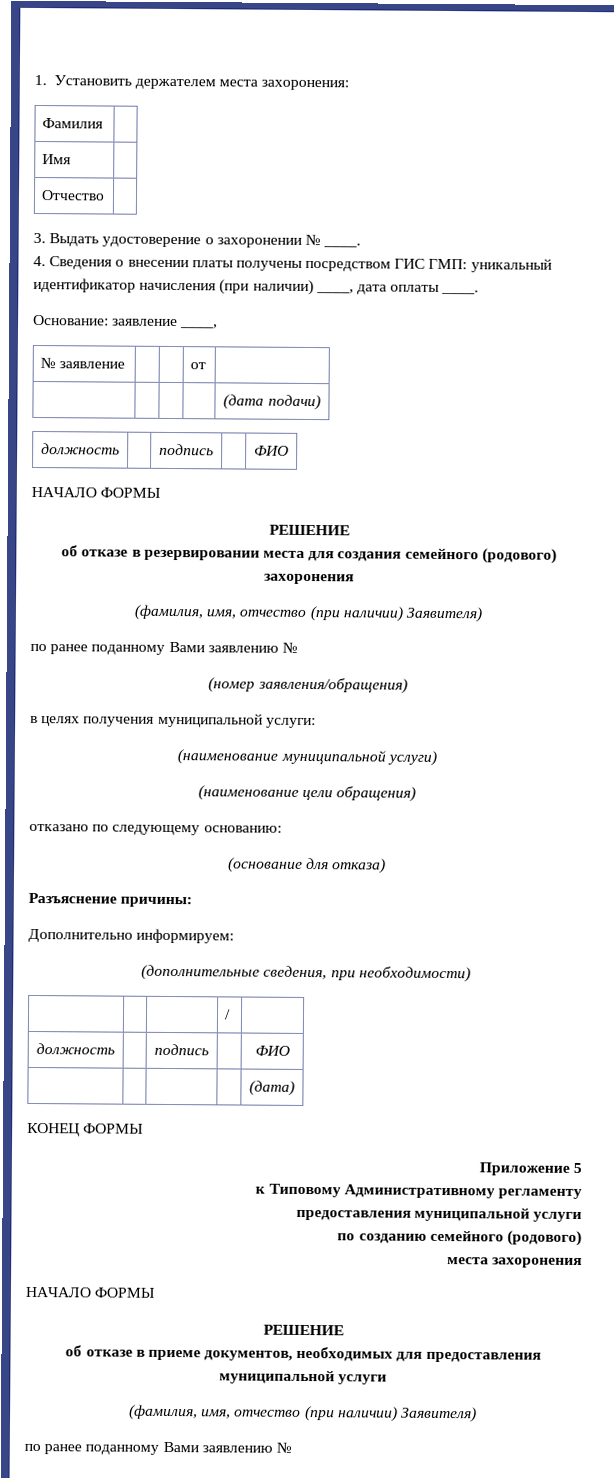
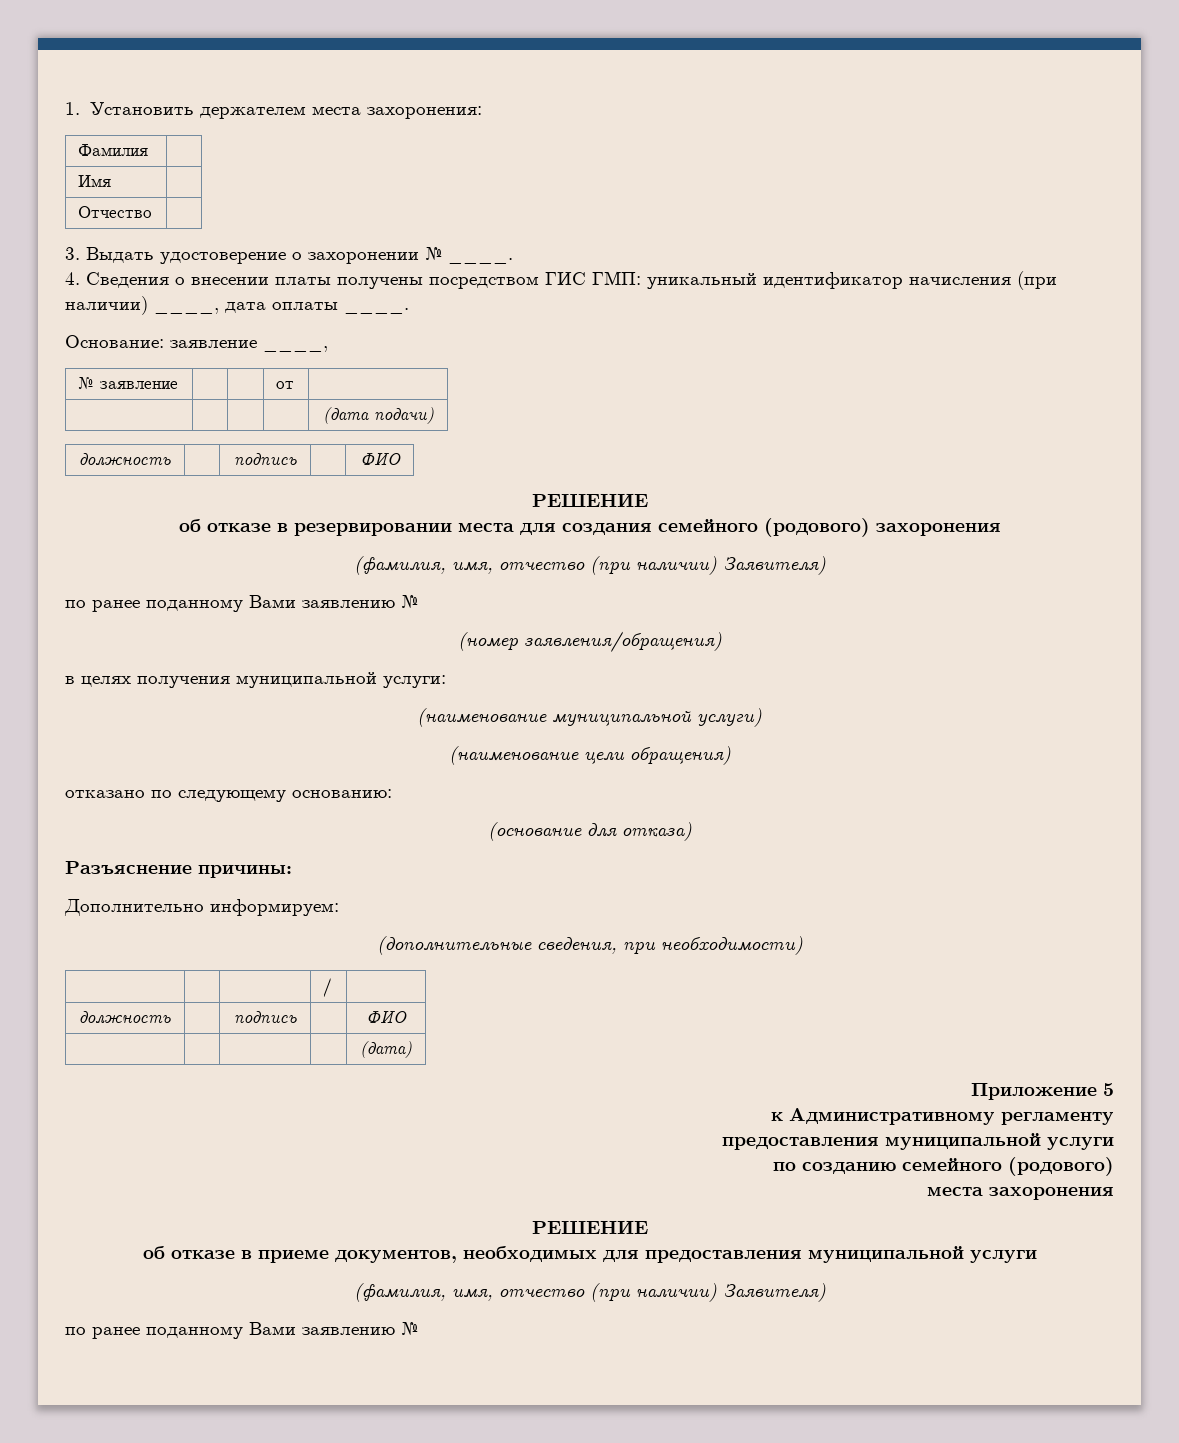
[31,486,162,498] // НАЧАЛО ФОРМЫ -> (401, 459) none
[27,1122,145,1137] // КОНЕЦ ФОРМЫ -> (412, 1049) none
[268,1183,341,1198] Типовому -> (783, 1116) none
[25,1286,156,1298] // НАЧАЛО ФОРМЫ -> (1114, 1193) none

